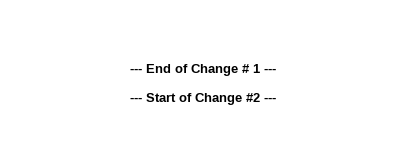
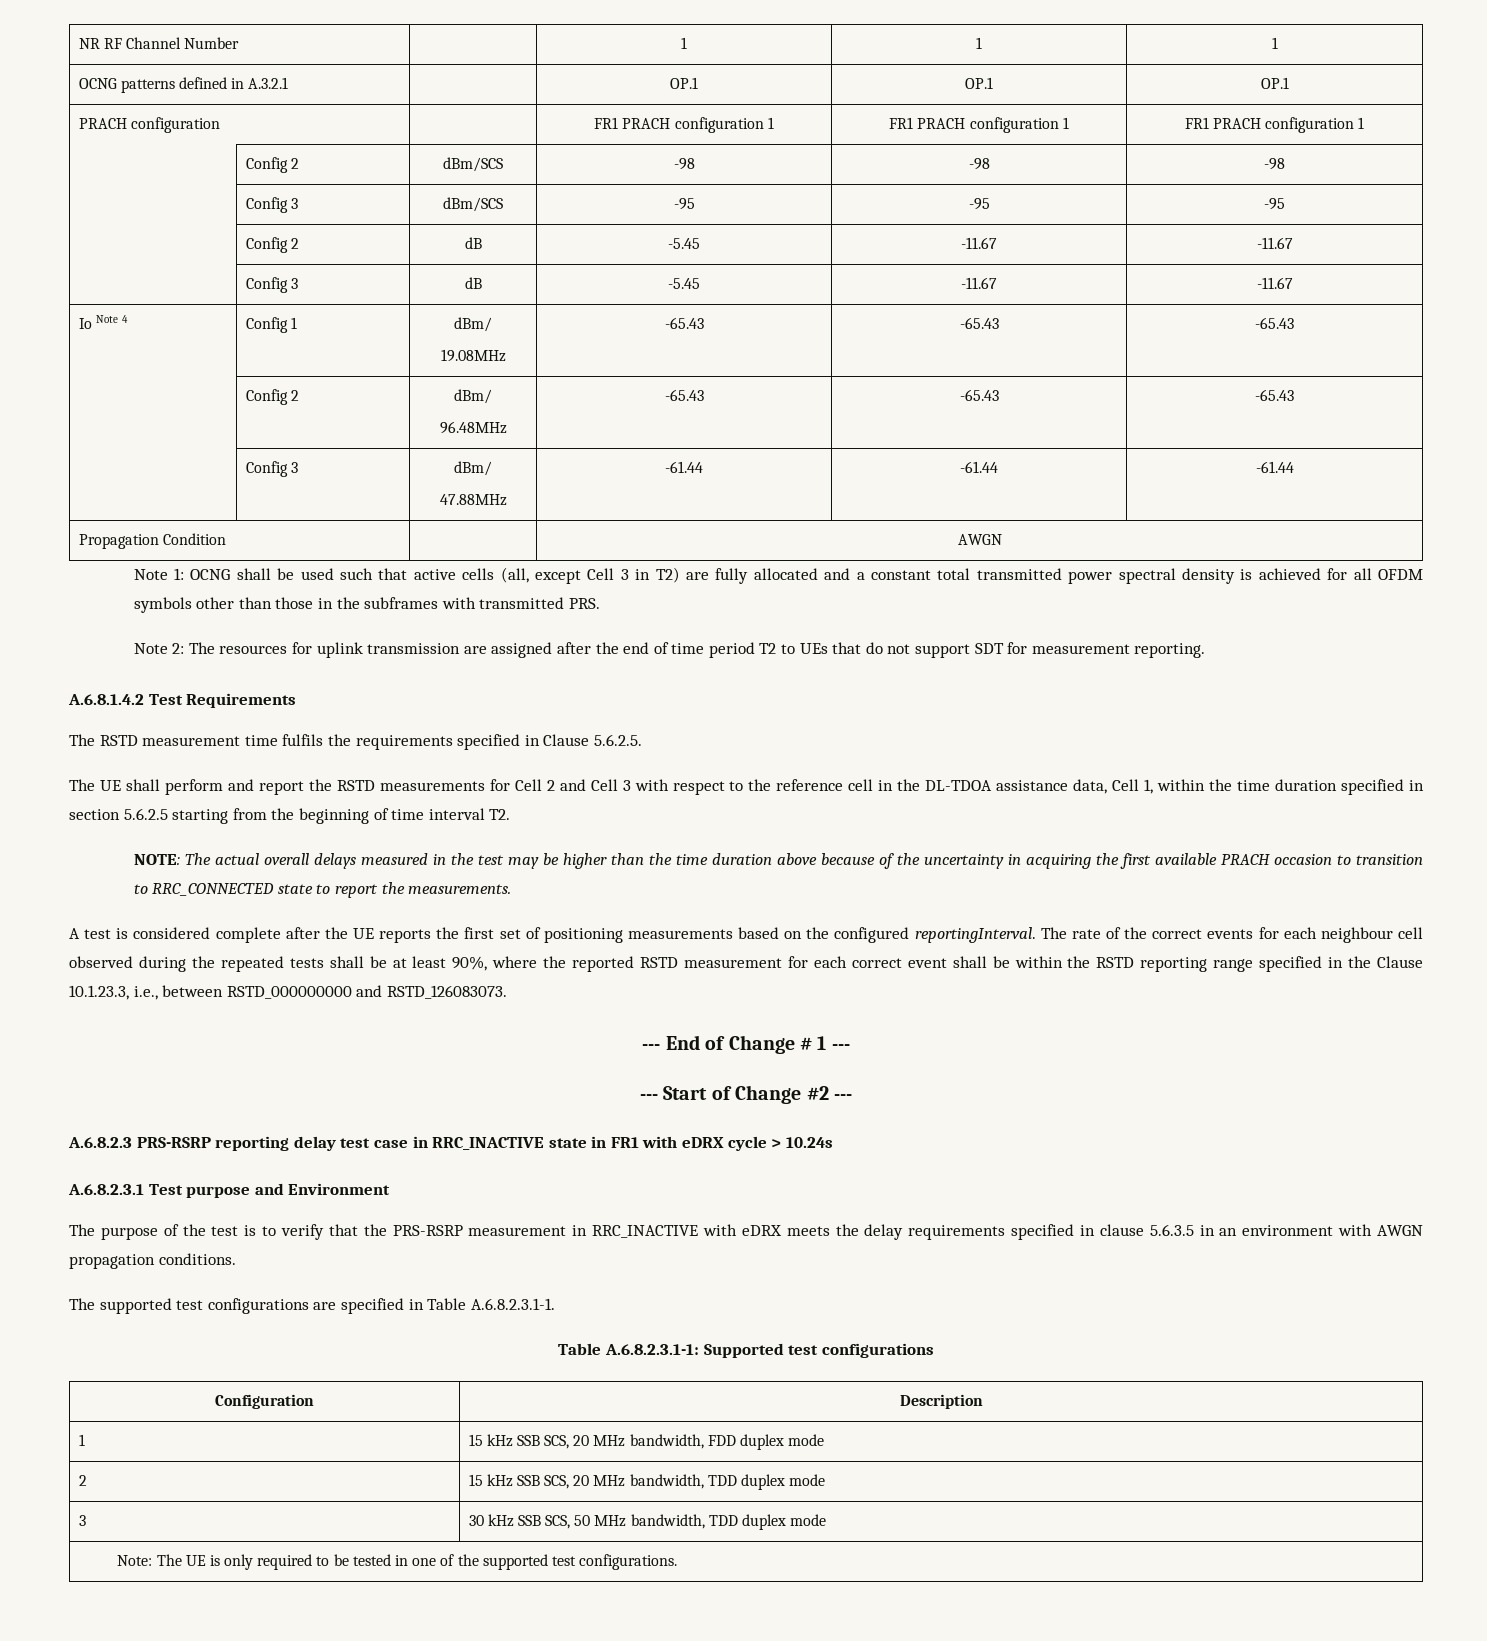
(129, 70) none -> [78,37,240,49] [681,37,687,49] [976,37,982,49] [1271,37,1278,49] [78,77,289,93] [670,77,698,89] [965,77,993,89] [1260,77,1289,89] [78,117,220,133] [594,117,774,133] [889,117,1069,133] [1184,117,1365,133] [245,157,299,173] [443,157,503,172] [673,158,695,170] [968,158,990,170] [1264,158,1285,170] [245,197,298,213] [443,197,503,212] [673,198,695,210] [968,198,990,210] [1264,198,1285,210] [245,237,299,253] [464,237,482,249] [668,238,700,249] [961,237,997,249] [1256,237,1293,249] [245,277,298,293] [464,277,482,289] [668,278,700,289] [961,277,997,289] [1256,277,1293,289] [78,315,128,329] [245,317,297,333] [454,317,492,332] [440,349,506,362] [664,317,704,329] [959,317,999,329] [1255,317,1294,329] [245,389,299,405] [454,389,492,404] [439,421,507,434] [664,389,704,401] [959,389,999,401] [1255,389,1294,401] [245,461,298,477] [454,461,492,476] [439,494,507,506] [665,461,703,473] [960,461,998,473] [1255,461,1294,473] [78,533,226,549] [957,534,1002,545] [133,567,1424,584] [133,597,600,613] [133,642,1206,658] [68,693,297,708] [69,734,642,750] [69,779,1425,795] [69,808,511,824] [133,853,1423,869] [133,882,512,898] [69,927,1424,943] [69,956,1423,972] [69,985,507,1000] NR RF Channel Number | | 1 | 1 | 1 // OCNG patterns defined in A.3.2.1 | | OP.1 | OP.1 | OP.1 // PRACH configuration | | FR1 PRACH configuration 1 | FR1 PRACH configuration 1 | FR1 PRACH configuration 1 // | Config 2 | dBm/SCS | -98 | -98 | -98 // | Config 3 | dBm/SCS | -95 | -95 | -95 // | Config 2 | dB | -5.45 | -11.67 | -11.67 // | Config 3 | dB | -5.45 | -11.67 | -11.67 // Io Note 4 | Config 1 | dBm/ // 19.08MHz | -65.43 | -65.43 | -65.43 // | Config 2 | dBm/ // 96.48MHz | -65.43 | -65.43 | -65.43 // | Config 3 | dBm/ // 47.88MHz | -61.44 | -61.44 | -61.44 // Propagation Condition | | AWGN // Note 1: OCNG shall be used such that active cells (all, except Cell 3 in T2) are fully allocated and a constant total transmitted power spectral density is achieved for all OFDM symbols other than those in the subframes with transmitted PRS. // Note 2: The resources for uplink transmission are assigned after the end of time period T2 to UEs that do not support SDT for measurement reporting. // A.6.8.1.4.2 Test Requirements // The RSTD measurement time fulfils the requirements specified in Clause 5.6.2.5. // The UE shall perform and report the RSTD measurements for Cell 2 and Cell 3 with respect to the reference cell in the DL-TDOA assistance data, Cell 1, within the time duration specified in section 5.6.2.5 starting from the beginning of time interval T2. // NOTE: The actual overall delays measured in the test may be higher than the time duration above because of the uncertainty in acquiring the first available PRACH occasion to transition to RRC_CONNECTED state to report the measurements. // A test is considered complete after the UE reports the first set of positioning measurements based on the configured reportingInterval. The rate of the correct events for each neighbour cell observed during the repeated tests shall be at least 90%, where the reported RSTD measurement for each correct event shall be within the RSTD reporting range specified in the Clause 10.1.23.3, i.e., between RSTD_000000000 and RSTD_126083073. //
(276, 99) none -> [68,1136,833,1151] [68,1183,391,1198] [69,1224,1424,1240] [69,1253,236,1269] [69,1298,555,1314] [558,1343,934,1358] [215,1394,314,1409] [899,1394,983,1409] [78,1434,85,1446] [468,1434,825,1450] [78,1475,87,1486] [468,1474,826,1490] [78,1515,86,1526] [468,1514,827,1530] [117,1554,678,1570] // A.6.8.2.3 PRS-RSRP reporting delay test case in RRC_INACTIVE state in FR1 with eDRX cycle > 10.24s // A.6.8.2.3.1 Test purpose and Environment // The purpose of the test is to verify that the PRS-RSRP measurement in RRC_INACTIVE with eDRX meets the delay requirements specified in clause 5.6.3.5 in an environment with AWGN propagation conditions. // The supported test configurations are specified in Table A.6.8.2.3.1-1. // Table A.6.8.2.3.1-1: Supported test configurations // Configuration | Description // 1 | 15 kHz SSB SCS, 20 MHz bandwidth, FDD duplex mode // 2 | 15 kHz SSB SCS, 20 MHz bandwidth, TDD duplex mode // 3 | 30 kHz SSB SCS, 50 MHz bandwidth, TDD duplex mode // Note: The UE is only required to be tested in one of the supported test configurations.

